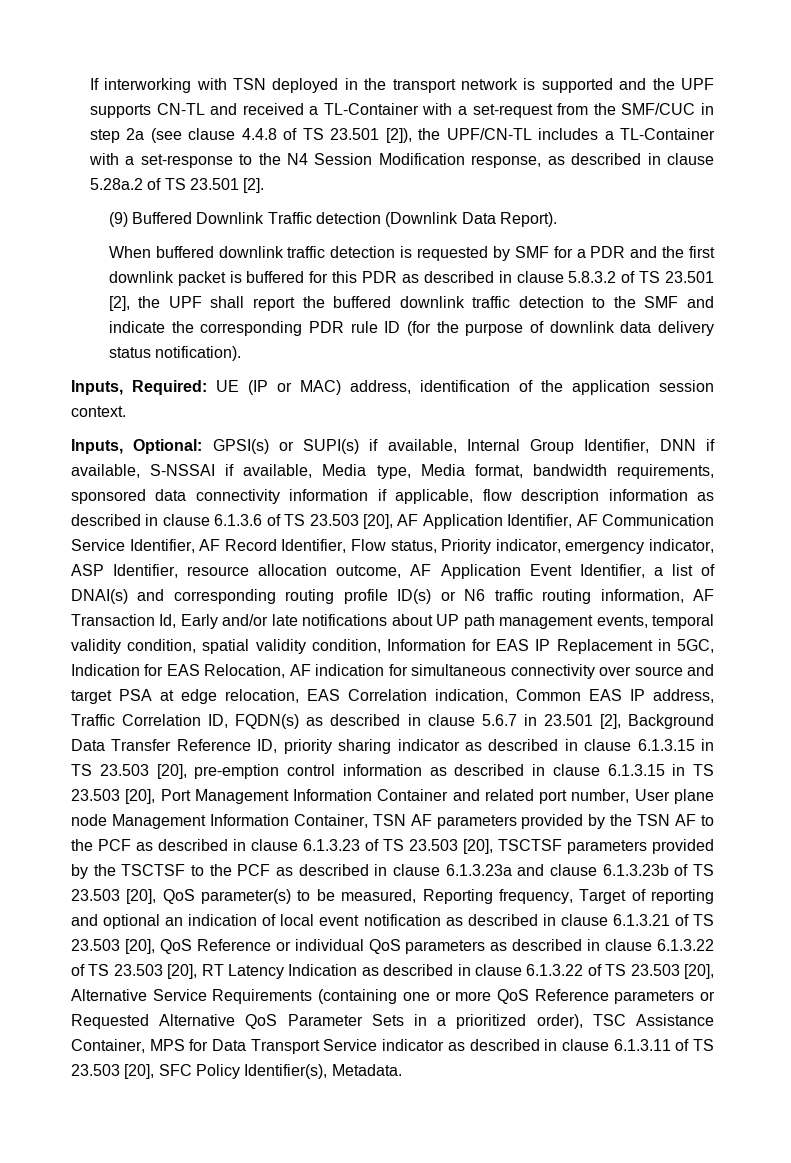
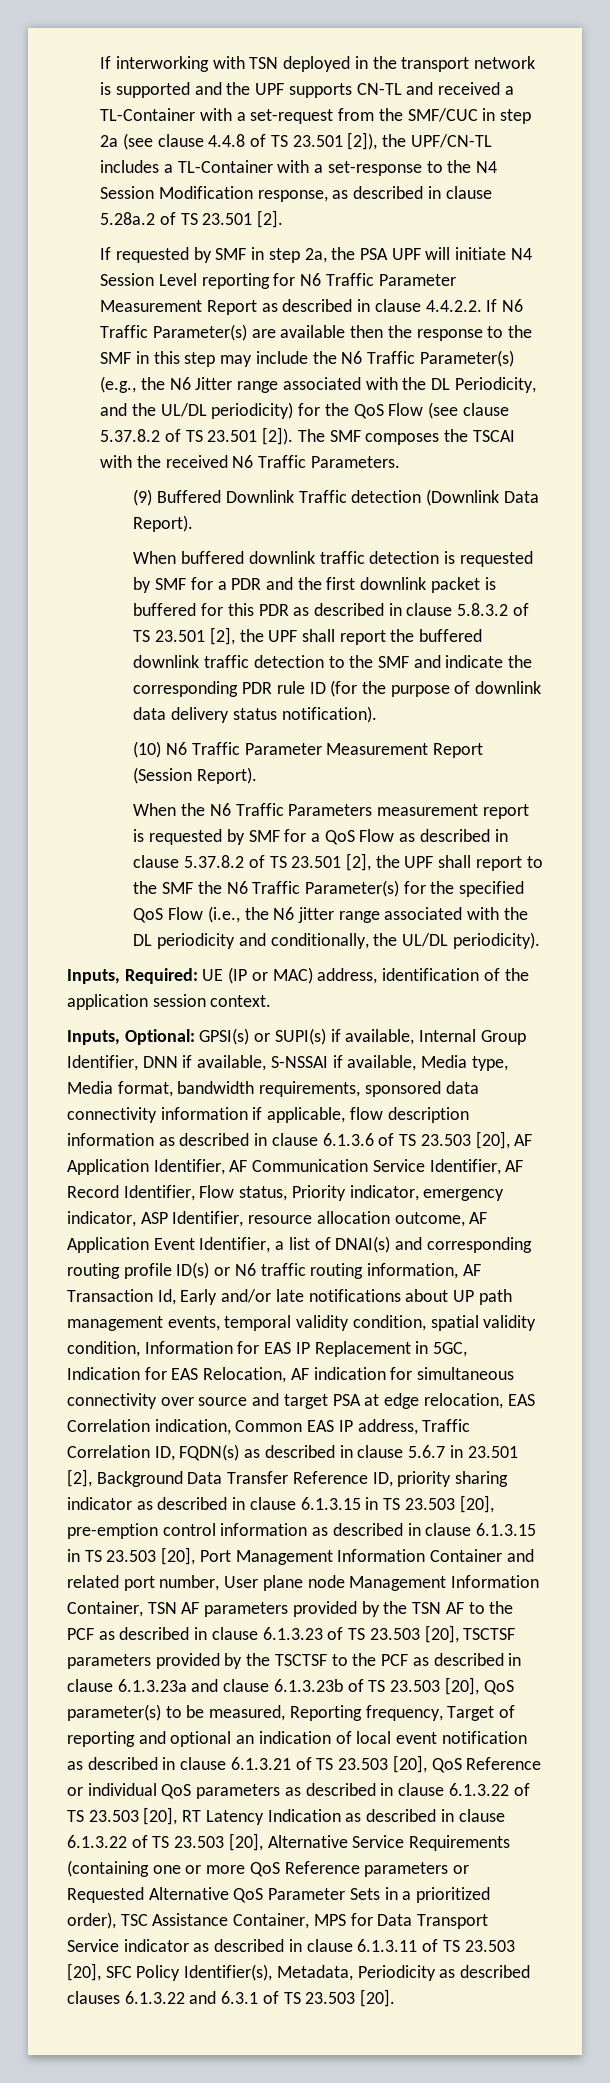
(265, 185) none -> [100,247,532,263] [100,273,456,289] [100,299,524,315] [100,324,533,341] [100,350,514,367] [100,376,536,393] [100,402,509,419] [100,427,515,445] [100,455,400,468] // If requested by SMF in step 2a, the PSA UPF will initiate N4 Session Level reporting for N6 Traffic Parameter Measurement Report as described in clause 4.4.2.2. If N6 Traffic Parameter(s) are available then the response to the SMF in this step may include the N6 Traffic Parameter(s) (e.g., the N6 Jitter range associated with the DL Periodicity, and the UL/DL periodicity) for the QoS Flow (see clause 5.37.8.2 of TS 23.501 [2]). The SMF composes the TSCAI with the received N6 Traffic Parameters.
(242, 353) none -> [133,741,484,758] [133,767,258,784] [133,803,529,819] [133,829,508,845] [133,853,543,871] [133,880,525,897] [133,906,528,923] [133,932,540,949] // (10) N6 Traffic Parameter Measurement Report (Session Report). // When the N6 Traffic Parameters measurement report is requested by SMF for a QoS Flow as described in clause 5.37.8.2 of TS 23.501 [2], the UPF shall report to the SMF the N6 Traffic Parameter(s) for the specified QoS Flow (i.e., the N6 jitter range associated with the DL periodicity and conditionally, the UL/DL periodicity).
[331,1064,402,1076] Metadata. -> [276,1965,531,1981] [67,1989,396,2007] Metadata, Periodicity as described clauses 6.1.3.22 and 6.3.1 of TS 23.503 [20].

